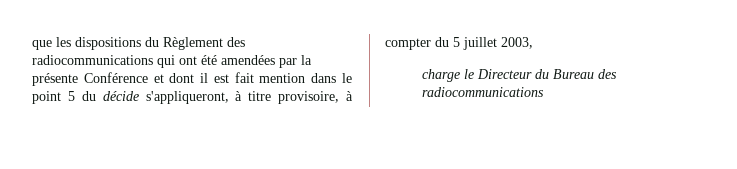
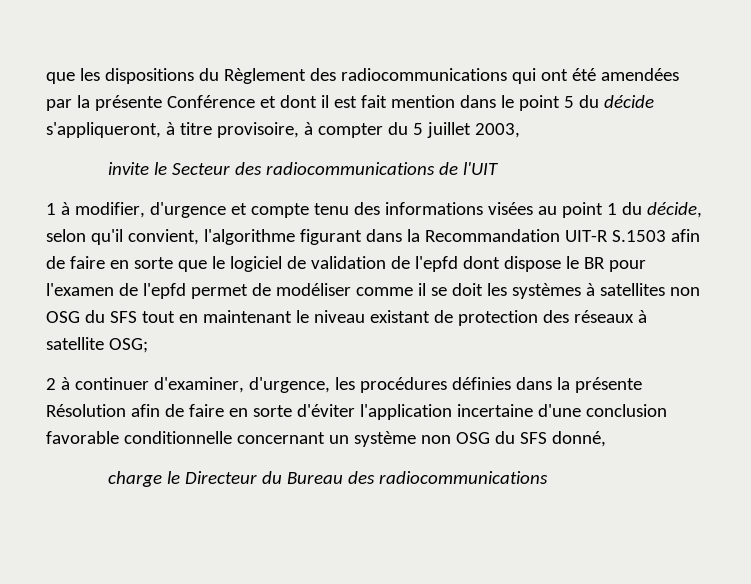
(533, 43) none -> [108,162,500,175] [46,202,702,218] [46,229,700,245] [46,256,646,272] [46,283,700,299] [46,310,647,326] [46,337,148,353] [46,377,642,393] [46,404,667,420] [46,431,606,447] // invite le Secteur des radiocommunications de l'UIT // 1 à modifier, d'urgence et compte tenu des informations visées au point 1 du décide, selon qu'il convient, l'algorithme figurant dans la Recommandation UIT-R S.1503 afin de faire en sorte que le logiciel de validation de l'epfd dont dispose le BR pour l'examen de l'epfd permet de modéliser comme il se doit les systèmes à satellites non OSG du SFS tout en maintenant le niveau existant de protection des réseaux à satellite OSG; // 2 à continuer d'examiner, d'urgence, les procédures définies dans la présente Résolution afin de faire en sorte d'éviter l'application incertaine d'une conclusion favorable conditionnelle concernant un système non OSG du SFS donné,

